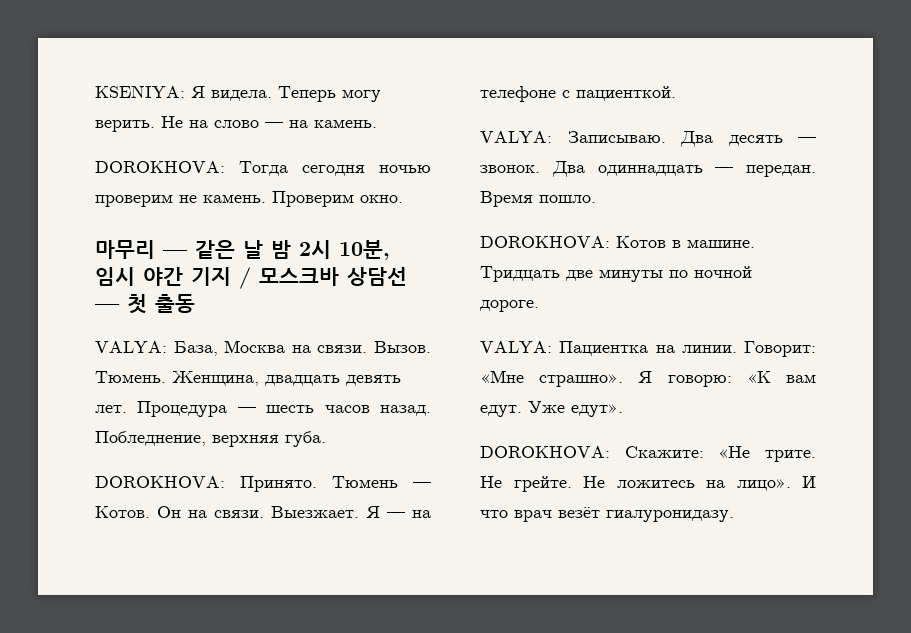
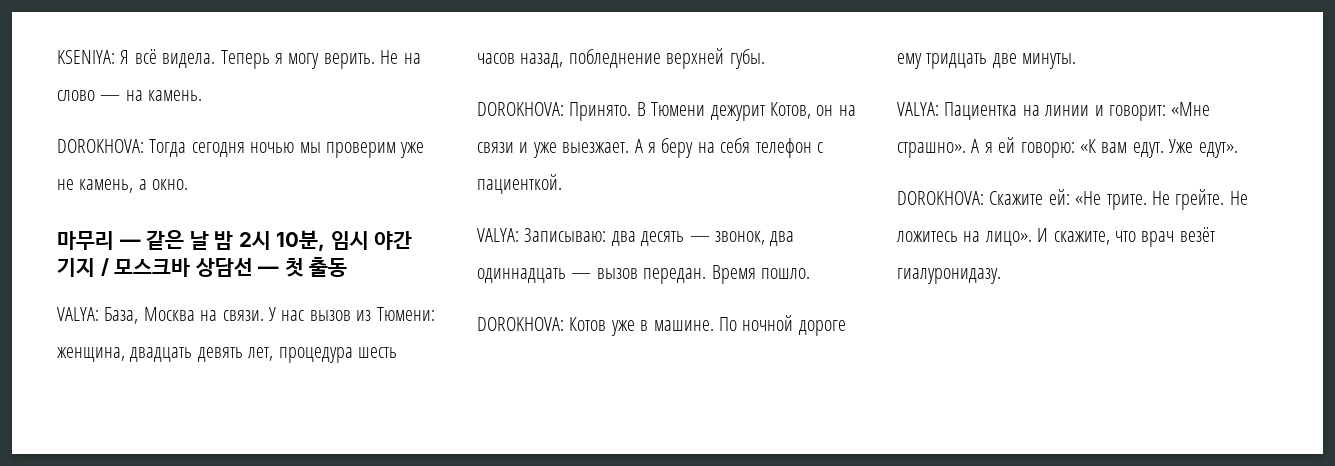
(205, 92) none -> [134,49,157,64] всё
(336, 94) none -> [274,53,283,64] я
[95,191,354,207] проверим не камень. Проверим -> [299,142,425,158] [57,179,147,193] мы проверим уже не камень, а
[374,341,431,353] [95,371,401,386] [95,401,431,417] [95,431,326,447] [95,476,431,492] [95,506,431,518] [480,86,676,102] [480,131,816,147] [480,161,585,177] Вызов. Тюмень. Женщина, двадцать девять лет. Процедура — шесть часов назад. Побледнение, верхняя губа. // DOROKHOVA: Принято. Тюмень — Котов. Он на связи. Выезжает. Я — на телефоне с пациенткой. // VALYA: Записываю. Два десять — звонок. Два -> [268,307,435,321] [57,347,397,363] [477,48,765,69] [477,102,856,121] [477,138,823,158] [477,174,562,194] [477,228,795,246] У нас вызов из Тюмени: женщина, двадцать девять лет, процедура шесть часов назад, побледнение верхней губы. // DOROKHOVA: Принято. В Тюмени дежурит Котов, он на связи и уже выезжает. А я беру на себя телефон с пациенткой. // VALYA: Записываю: два десять — звонок, два
(734, 170) none -> [596,268,638,279] вызов
(666, 242) none -> [610,320,635,336] уже
[480,266,752,282] [480,300,539,312] [480,341,816,357] [480,370,653,387] Тридцать две минуты по ночной дороге. // VALYA: Пациентка на линии. Говорит: «Мне страшно». Я -> [718,315,846,336] [897,53,1077,69] [897,102,1211,121] [897,137,1016,158] По ночной дороге ему тридцать две минуты. // VALYA: Пациентка на линии и говорит: «Мне страшно». А я ей
[624,446,704,458] Скажите: -> [989,189,1070,205] Скажите ей:
(816, 482) none -> [1053,231,1110,245] скажите,

